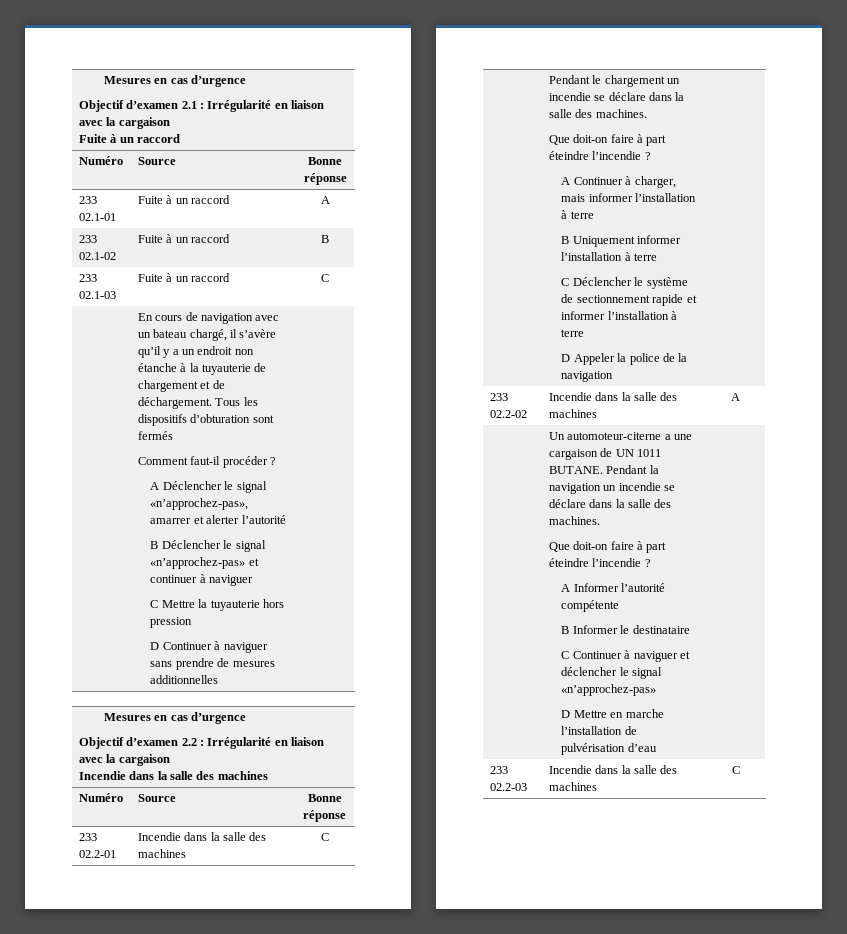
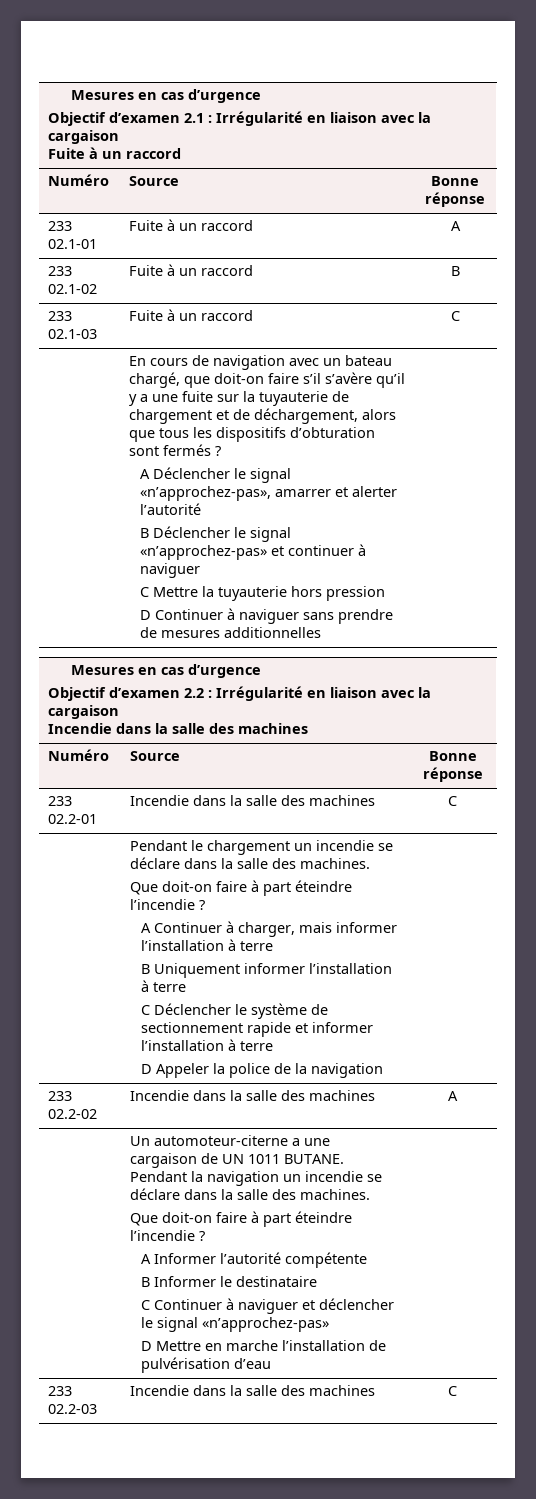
[230,329,277,338] [137,346,254,358] [137,363,187,372] il s’avère qu’il y a un endroit non étanche à -> [183,372,405,388] [128,391,239,406] que doit-on faire s’il s’avère qu’il y a une fuite sur
[137,397,241,409] déchargement. Tous -> [253,408,396,424] [128,428,189,442] déchargement, alors que tous
[137,456,268,468] // Comment faut-il procéder -> (211, 450) none

